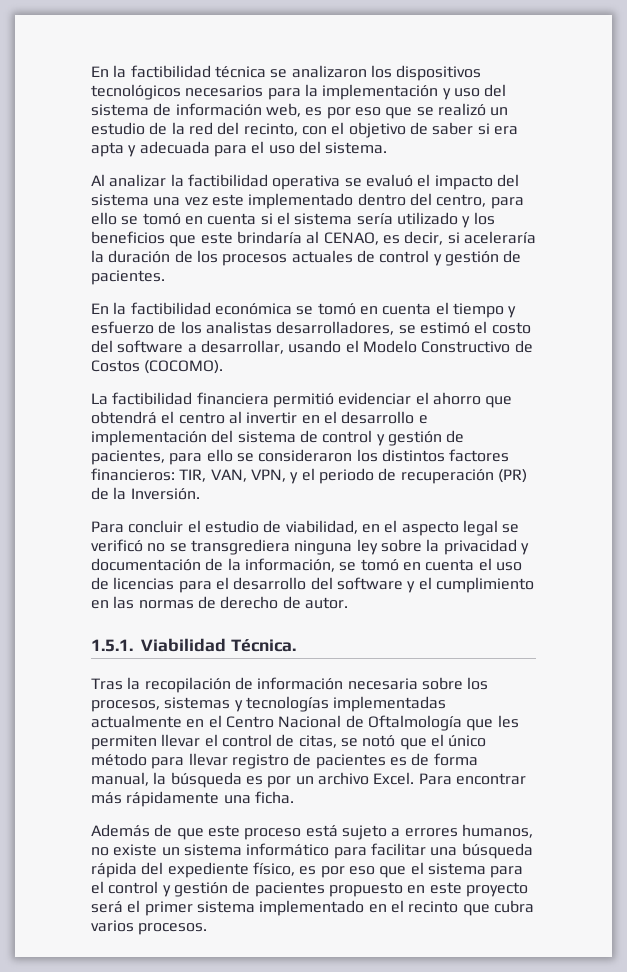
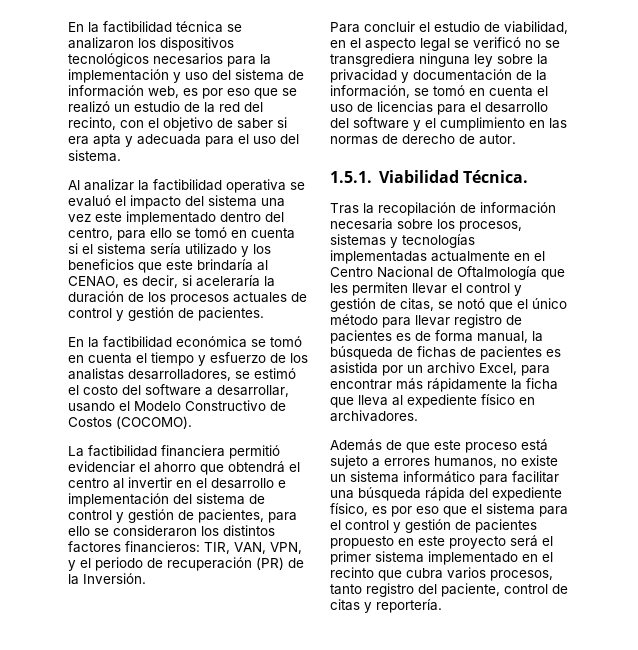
(272, 740) none -> [514,285,522,296] [330,298,376,312] y gestión
[245,776,263,785] es -> [397,346,561,360] [330,362,378,374] de fichas de pacientes es asistida
[373,772,452,785] Excel. Para -> [479,363,550,376] Excel, para
[223,791,294,804] una ficha. -> [511,378,558,390] [330,394,535,408] [330,410,418,422] la ficha que lleva al expediente físico en archivadores.
[138,923,208,935] procesos. -> [490,570,553,581] [330,583,568,597] [330,599,442,613] procesos, tanto registro del paciente, control de citas y reportería.

